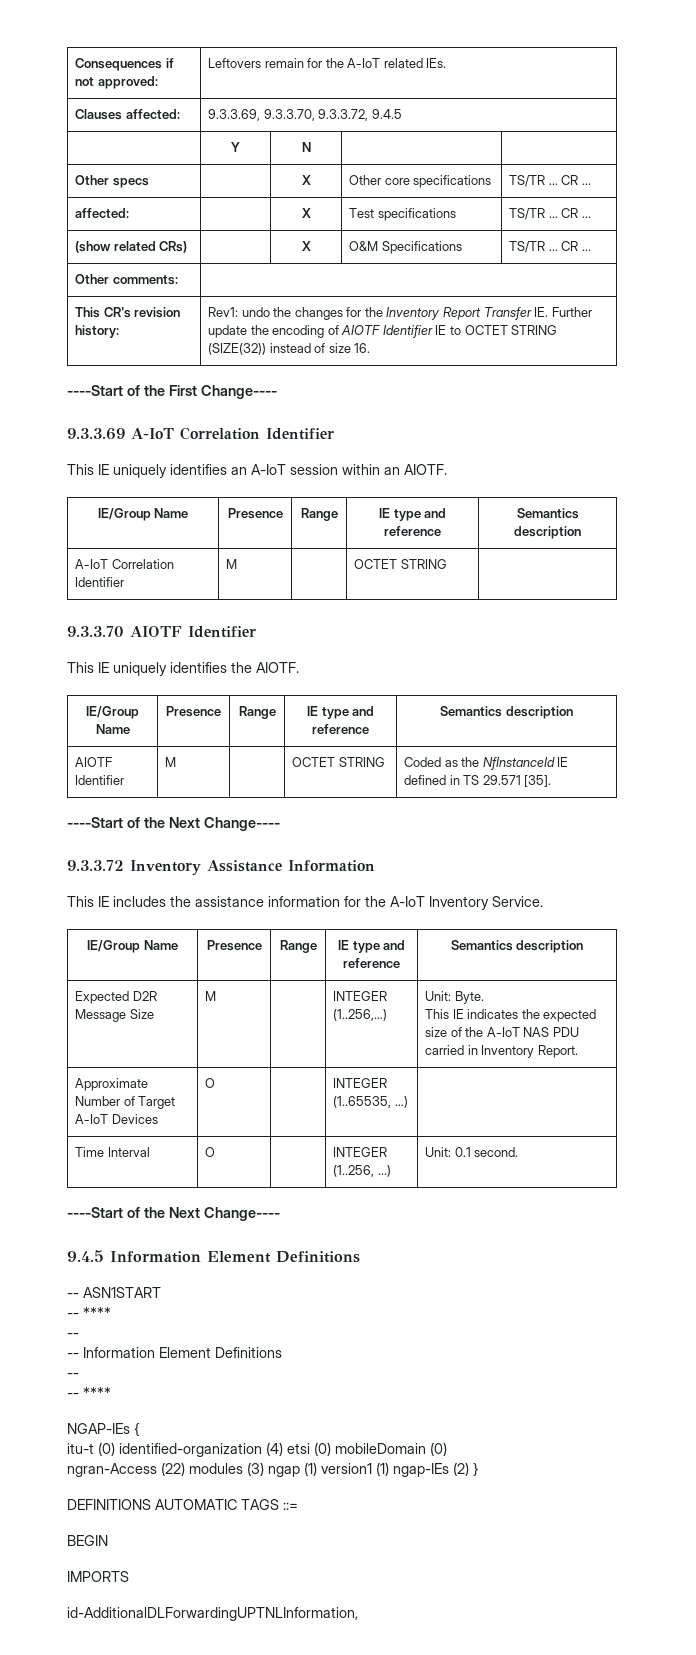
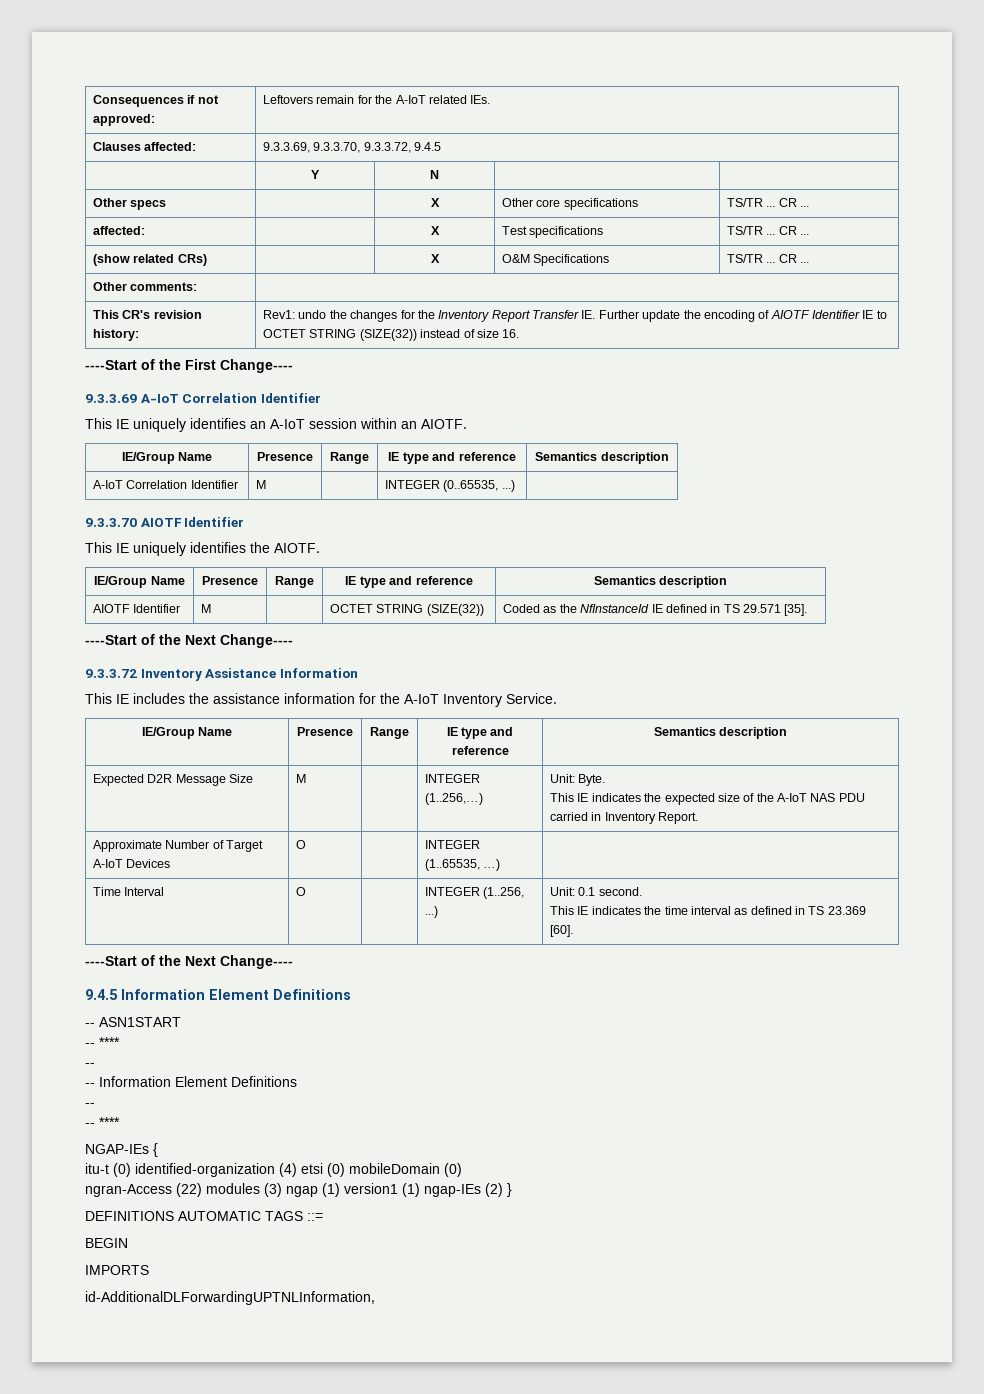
[354,559,447,569] OCTET STRING -> [384,480,515,492] INTEGER (0..65535, ...)
(385, 762) none -> [426,604,484,616] (SIZE(32))
(519, 1152) none -> [549,906,866,915] [549,925,573,937] // This IE indicates the time interval as defined in TS 23.369 [60].

